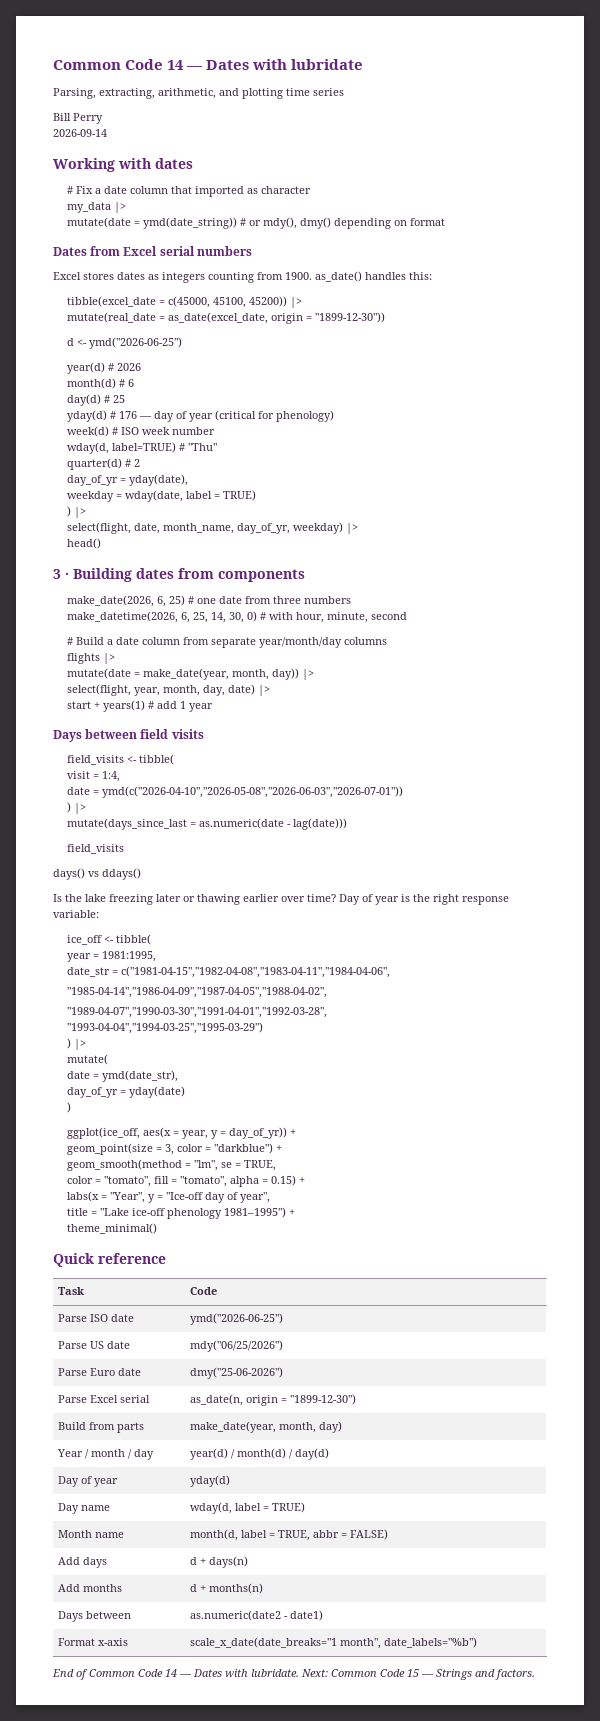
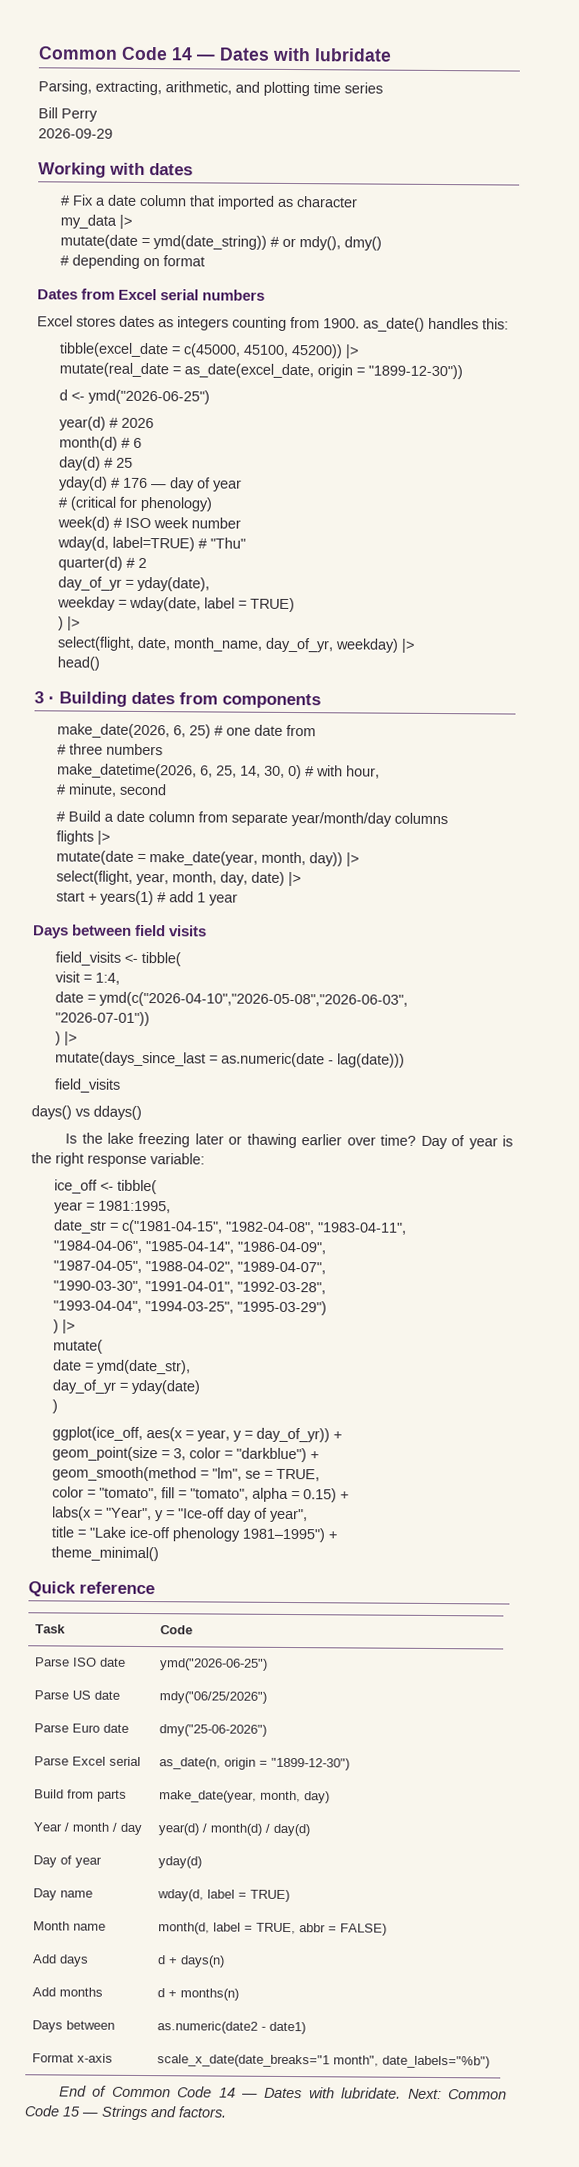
[53,129,107,137] 2026-09-14 -> [38,128,113,139] 2026-09-29
(332, 223) none -> [59,255,69,266] // #
(214, 417) none -> [57,497,67,508] // #
(272, 600) none -> [56,744,66,755] // #
(325, 617) none -> [55,784,66,795] // #
[102,786,404,798] ymd(c("2026-04-10","2026-05-08","2026-06-03","2026-07-01")) -> [98,991,408,1008] [54,1011,150,1027] ymd(c("2026-04-10","2026-05-08","2026-06-03", // "2026-07-01"))
[121,966,391,978] [67,987,328,998] [67,1007,328,1018] [67,1022,264,1034] c("1981-04-15","1982-04-08","1983-04-11","1984-04-06", // "1985-04-14","1986-04-09","1987-04-05","1988-04-02", // "1989-04-07","1990-03-30","1991-04-01","1992-03-28", // "1993-04-04","1994-03-25","1995-03-29") -> [120,1219,407,1235] [52,1240,326,1255] [52,1260,326,1275] [52,1280,326,1295] [52,1300,327,1316] c("1981-04-15", "1982-04-08", "1983-04-11", // "1984-04-06", "1985-04-14", "1986-04-09", // "1987-04-05", "1988-04-02", "1989-04-07", // "1990-03-30", "1991-04-01", "1992-03-28", // "1993-04-04", "1994-03-25", "1995-03-29")

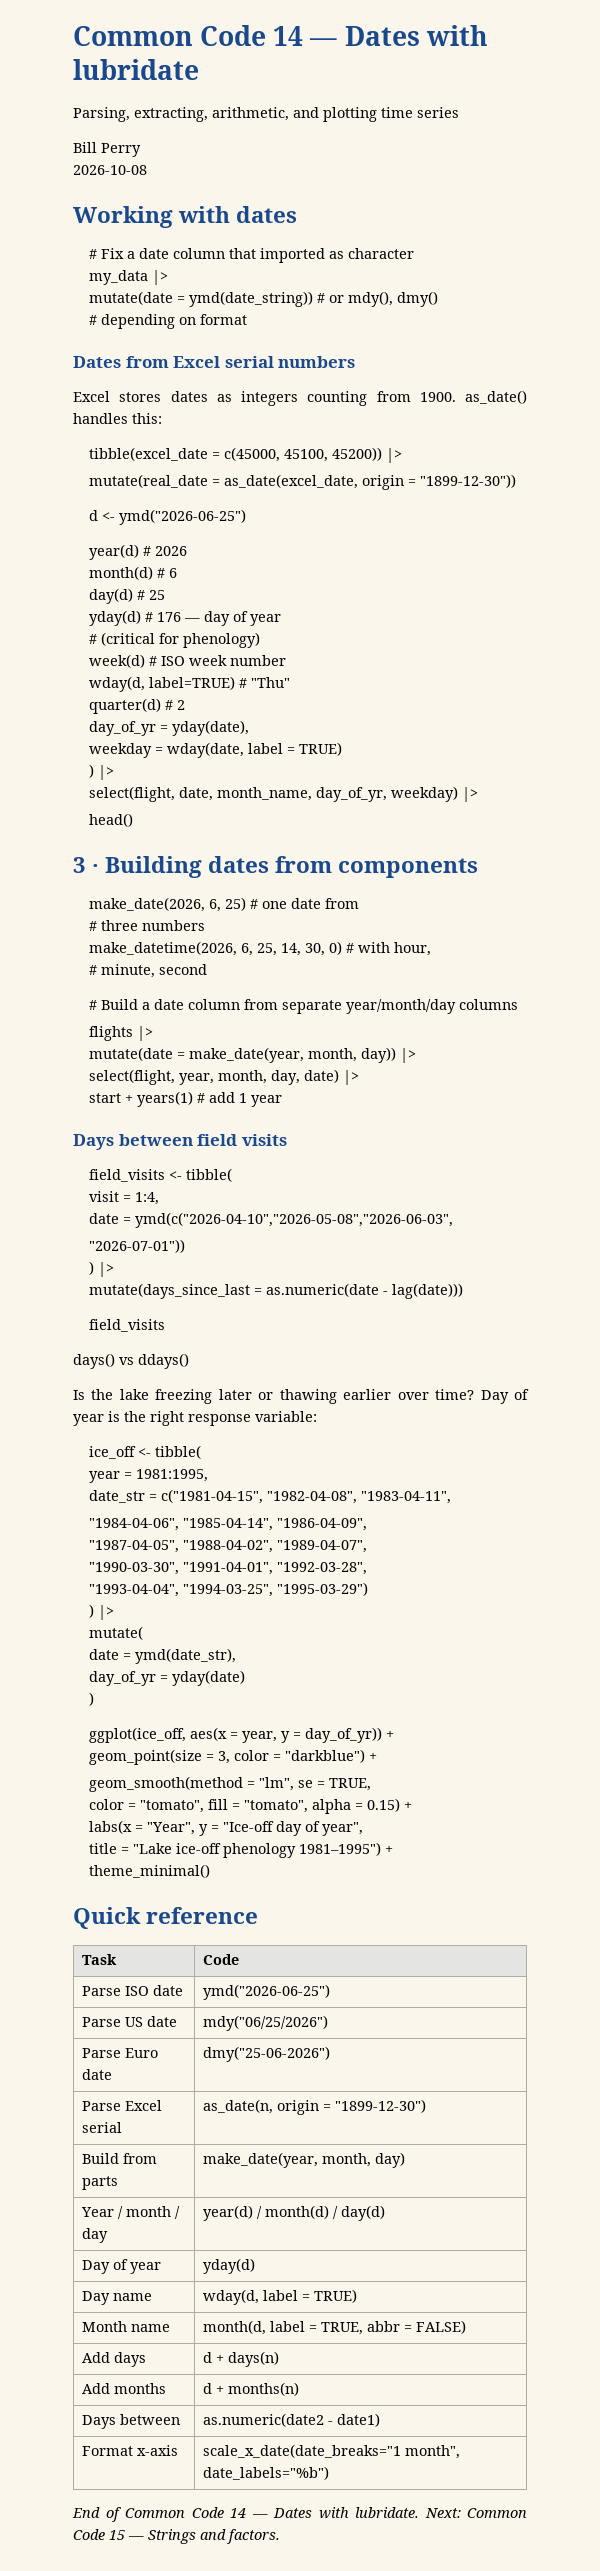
[38,128,113,139] 2026-09-29 -> [73,165,147,175] 2026-10-08

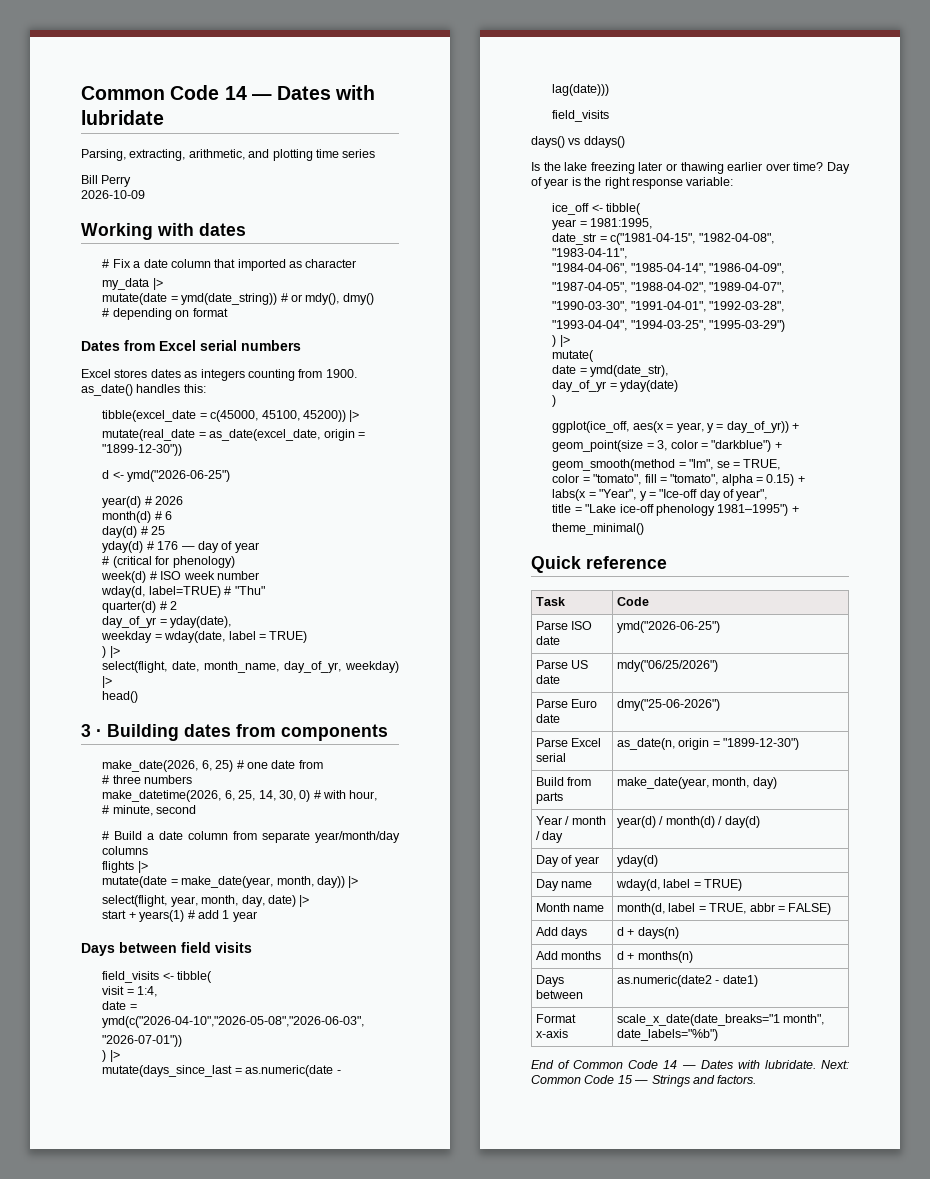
[73,165,147,175] 2026-10-08 -> [81,190,145,199] 2026-10-09

